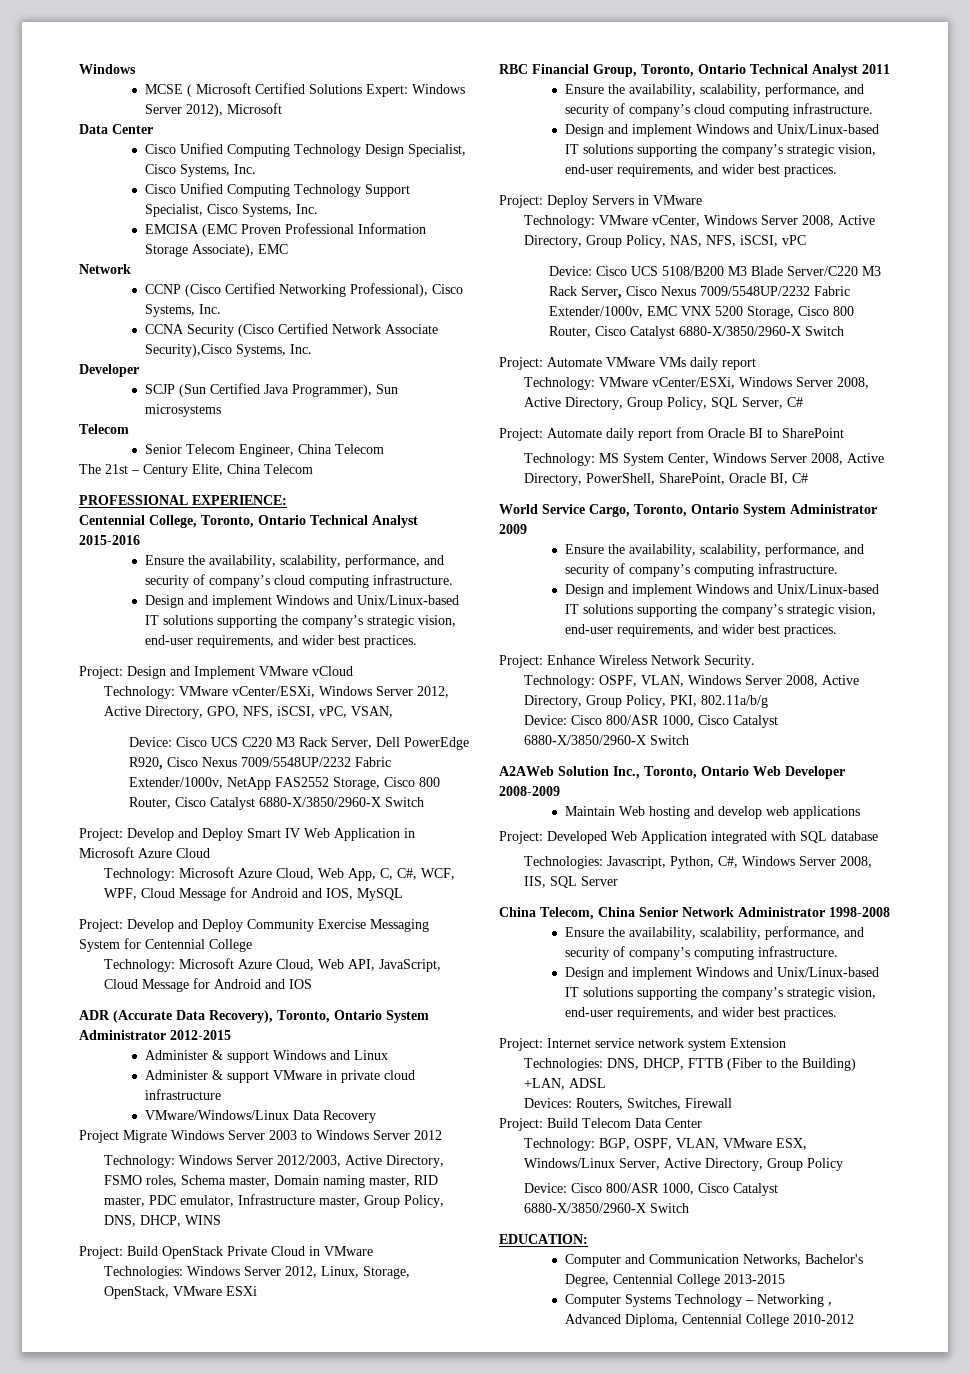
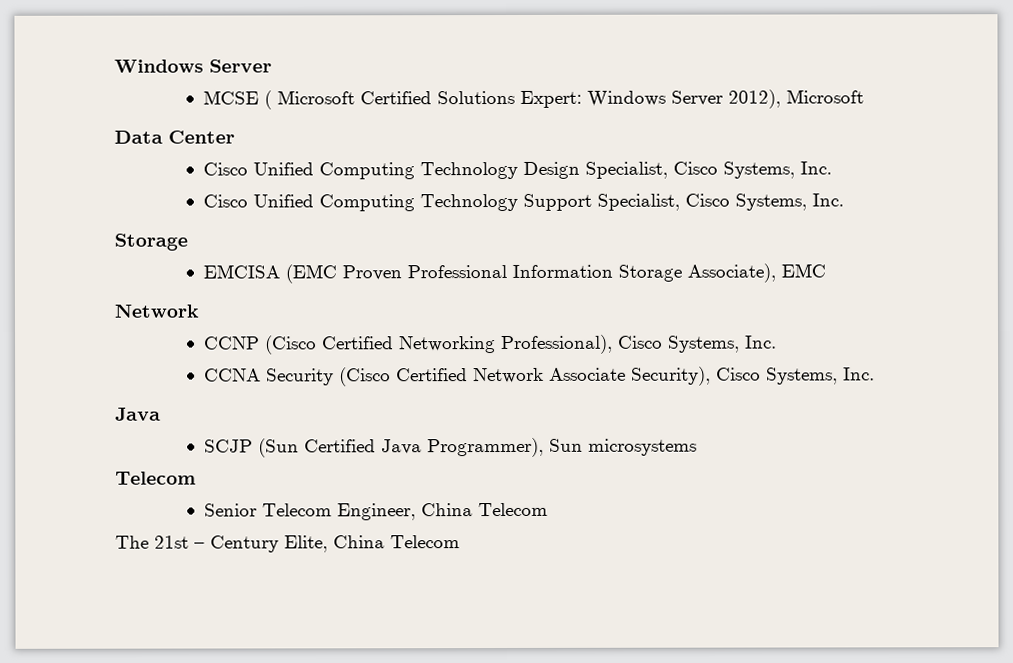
[79,64,136,74] Windows -> [114,59,272,73] Windows Server
(318, 209) none -> [114,233,188,251] // Storage
[144,344,312,357] [79,364,139,377] Security),Cisco Systems, Inc. // Developer -> [631,366,876,386] [115,407,161,421] Security), Cisco Systems, Inc. // Java
[79,495,287,505] [79,515,418,528] [79,535,140,545] [144,554,444,568] [144,574,453,588] [144,595,459,608] [144,615,456,628] [144,635,417,648] [79,666,353,679] [104,686,450,699] [104,706,394,719] [129,737,470,750] [129,757,392,770] [129,777,441,790] [129,797,425,810] [79,828,415,841] [79,847,210,858] [104,867,456,881] [104,887,404,901] [79,919,429,932] [79,938,252,952] [104,958,442,972] [104,978,313,992] [79,1010,429,1023] [79,1030,231,1040] [144,1050,388,1063] [144,1070,415,1083] [144,1089,221,1100] [144,1110,376,1123] [79,1130,442,1143] [104,1155,445,1168] [104,1175,439,1188] [104,1194,445,1208] [104,1215,222,1227] [79,1246,373,1259] [104,1266,411,1279] [104,1286,258,1299] [499,64,890,77] [564,83,864,97] [564,103,873,117] [564,124,879,137] [564,144,876,157] [564,164,837,177] [499,195,702,208] [524,215,876,228] [524,235,807,248] [549,266,882,276] [549,286,851,299] [549,306,855,319] [549,326,845,339] [499,357,756,370] [524,377,870,390] [524,397,804,410] [499,427,844,441] [524,453,885,466] [524,473,809,486] [499,504,877,517] [499,524,527,534] [564,543,864,557] [564,563,838,577] [564,584,879,597] [564,604,876,617] [564,624,837,637] [499,655,755,668] [524,675,860,688] [524,695,769,708] [524,715,779,728] [524,735,690,745] [499,766,845,779] [499,786,560,796] [564,806,860,819] [499,831,878,844] [524,856,873,869] [524,876,619,888] [499,907,890,920] [564,926,864,940] [564,946,838,960] [564,967,879,980] [564,987,876,1000] [564,1007,837,1020] [499,1038,786,1051] [524,1058,857,1071] [524,1078,607,1090] [524,1098,733,1110] [499,1118,702,1131] [524,1138,808,1151] [524,1158,844,1171] [524,1183,779,1196] [524,1203,690,1213] [499,1234,588,1244] [564,1254,863,1267] [564,1274,785,1287] [564,1294,832,1307] [564,1314,854,1327] // PROFESSIONAL EXPERIENCE: // Centennial College, Toronto, Ontario Technical Analyst 2015-2016 // Ensure the availability, scalability, performance, and security of company’s cloud computing infrastructure. // Design and implement Windows and Unix/Linux-based IT solutions supporting the company’s strategic vision, end-user requirements, and wider best practices. // Project: Design and Implement VMware vCloud // Technology: VMware vCenter/ESXi, Windows Server 2012, Active Directory, GPO, NFS, iSCSI, vPC, VSAN, // Device: Cisco UCS C220 M3 Rack Server, Dell PowerEdge R920, Cisco Nexus 7009/5548UP/2232 Fabric Extender/1000v, NetApp FAS2552 Storage, Cisco 800 Router, Cisco Catalyst 6880-X/3850/2960-X Switch // Project: Develop and Deploy Smart IV Web Application in Microsoft Azure Cloud // Technology: Microsoft Azure Cloud, Web App, C, C#, WCF, WPF, Cloud Message for Android and IOS, MySQL // Project: Develop and Deploy Community Exercise Messaging System for Centennial College // Technology: Microsoft Azure Cloud, Web API, JavaScript, Cloud Message for Android and IOS // ADR (Accurate Data Recovery), Toronto, Ontario System Administrator 2012-2015 // Administer & support Windows and Linux // Administer & support VMware in private cloud infrastructure // VMware/Windows/Linux Data Recovery // Project Migrate Windows Server 2003 to Windows Server 2012 // Technology: Windows Server 2012/2003, Active Directory, FSMO roles, Schema master, Domain naming master, RID master, PDC emulator, Infrastructure master, Group Policy, DNS, DHCP, WINS // Project: Build OpenStack Private Cloud in VMware // Technologies: Windows Server 2012, Linux, Storage, OpenStack, VMware ESXi // RBC Financial Group, Toronto, Ontario Technical Analyst 2011 // Ensure the availability, scalability, performance, and security of company’s cloud computing infrastructure. // Design and implement Windows and Unix/Linux-based IT solutions supporting the company’s strategic vision, end-user requirements, and wider best practices. // Project: Deploy Servers in VMware // Technology: VMware vCenter, Windows Server 2008, Active Directory, Group Policy, NAS, NFS, iSCSI, vPC // Device: Cisco UCS 5108/B200 M3 Blade Server/C220 M3 Rack Server, Cisco Nexus 7009/5548UP/2232 Fabric Extender/1000v, EMC VNX 5200 Storage, Cisco 800 Router, Cisco Catalyst 6880-X/3850/2960-X Switch // Project: Automate VMware VMs daily report // Technology: VMware vCenter/ESXi, Windows Server 2008, Active Directory, Group Policy, SQL Server, C# // Project: Automate daily report from Oracle BI to SharePoint // Technology: MS System Center, Windows Server 2008, Active Directory, PowerShell, SharePoint, Oracle BI, C# // World Service Cargo, Toronto, Ontario System Administrator 2009 // Ensure the availability, scalability, performance, and security of company’s computing infrastructure. // Design and implement Windows and Unix/Linux-based IT solutions supporting the company’s strategic vision, end-user requirements, and wider best practices. // Project: Enhance Wireless Network Security. // Technology: OSPF, VLAN, Windows Server 2008, Active Directory, Group Policy, PKI, 802.11a/b/g // Device: Cisco 800/ASR 1000, Cisco Catalyst 6880-X/3850/2960-X Switch // A2AWeb Solution Inc., Toronto, Ontario Web Developer 2008-2009 // Maintain Web hosting and develop web applications // Project: Developed Web Application integrated with SQL database // Technologies: Javascript, Python, C#, Windows Server 2008, IIS, SQL Server // China Telecom, China Senior Network Administrator 1998-2008 // Ensure the availability, scalability, performance, and security of company’s computing infrastructure. // Design and implement Windows and Unix/Linux-based IT solutions supporting the company’s strategic vision, end-user requirements, and wider best practices. // Project: Internet service network system Extension // Technologies: DNS, DHCP, FTTB (Fiber to the Building) +LAN, ADSL // Devices: Routers, Switches, Firewall // Project: Build Telecom Data Center // Technology: BGP, OSPF, VLAN, VMware ESX, Windows/Linux Server, Active Directory, Group Policy // Device: Cisco 800/ASR 1000, Cisco Catalyst 6880-X/3850/2960-X Switch // EDUCATION: // Computer and Communication Networks, Bachelor's Degree, Centennial College 2013-2015 // Computer Systems Technology – Networking , Advanced Diploma, Centennial College 2010-2012 -> (460, 542) none

